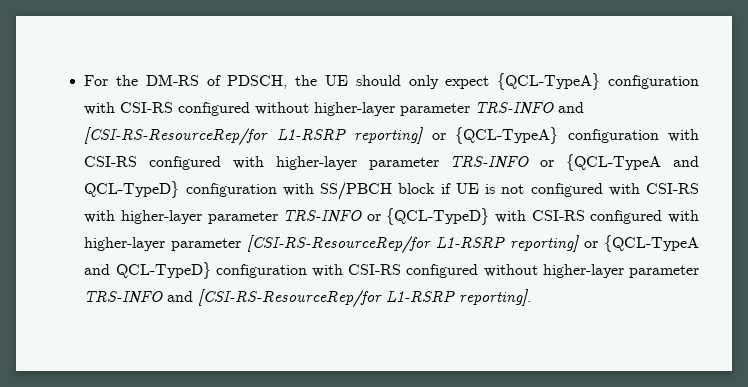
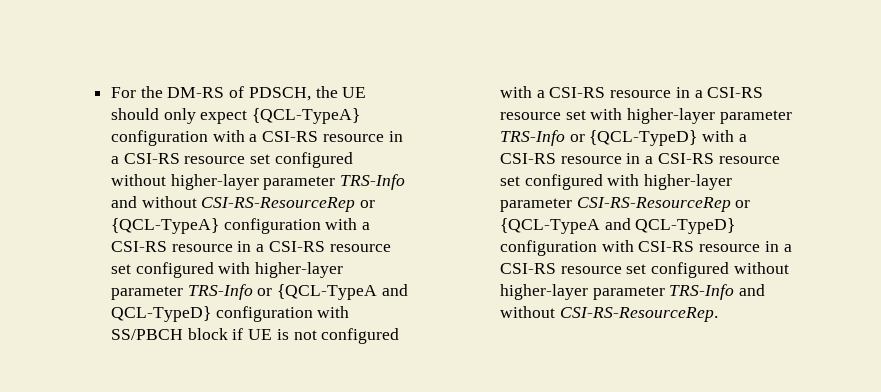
[120,102,585,116] [84,127,699,146] [84,156,530,170] CSI-RS configured without higher-layer parameter TRS-INFO and [CSI-RS-ResourceRep/for L1-RSRP reporting] or {QCL-TypeA} configuration with CSI-RS configured with higher-layer parameter TRS-INFO -> [249,131,403,142] [110,152,353,168] [110,174,406,190] [110,196,376,212] [110,218,371,234] [110,241,391,252] [110,262,344,278] [110,284,253,300] a CSI-RS resource in a CSI-RS resource set configured without higher-layer parameter TRS-Info and without CSI-RS-ResourceRep or {QCL-TypeA} configuration with a CSI-RS resource in a CSI-RS resource set configured with higher-layer parameter TRS-Info
[646,183,700,194] [84,210,363,224] CSI-RS with higher-layer parameter TRS-INFO -> [536,87,764,98] [499,108,792,124] [499,130,565,146] a CSI-RS resource in a CSI-RS resource set with higher-layer parameter TRS-Info
[531,210,699,224] [84,235,580,254] CSI-RS configured with higher-layer parameter [CSI-RS-ResourceRep/for L1-RSRP reporting] -> [738,134,747,142] [499,153,780,164] [499,174,733,190] [499,197,731,212] a CSI-RS resource in a CSI-RS resource set configured with higher-layer parameter CSI-RS-ResourceRep
[406,264,699,278] [84,289,532,308] configured without higher-layer parameter TRS-INFO and [CSI-RS-ResourceRep/for L1-RSRP reporting]. -> [699,241,792,252] [499,262,789,278] [499,284,766,300] [499,306,718,322] resource in a CSI-RS resource set configured without higher-layer parameter TRS-Info and without CSI-RS-ResourceRep.

